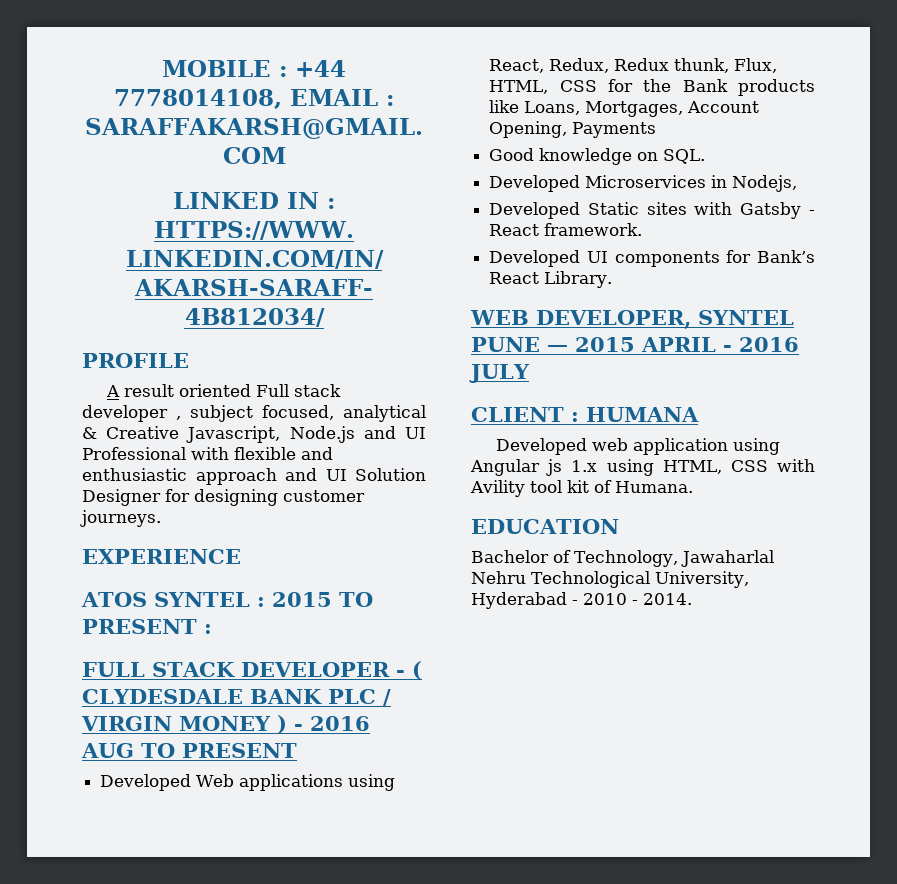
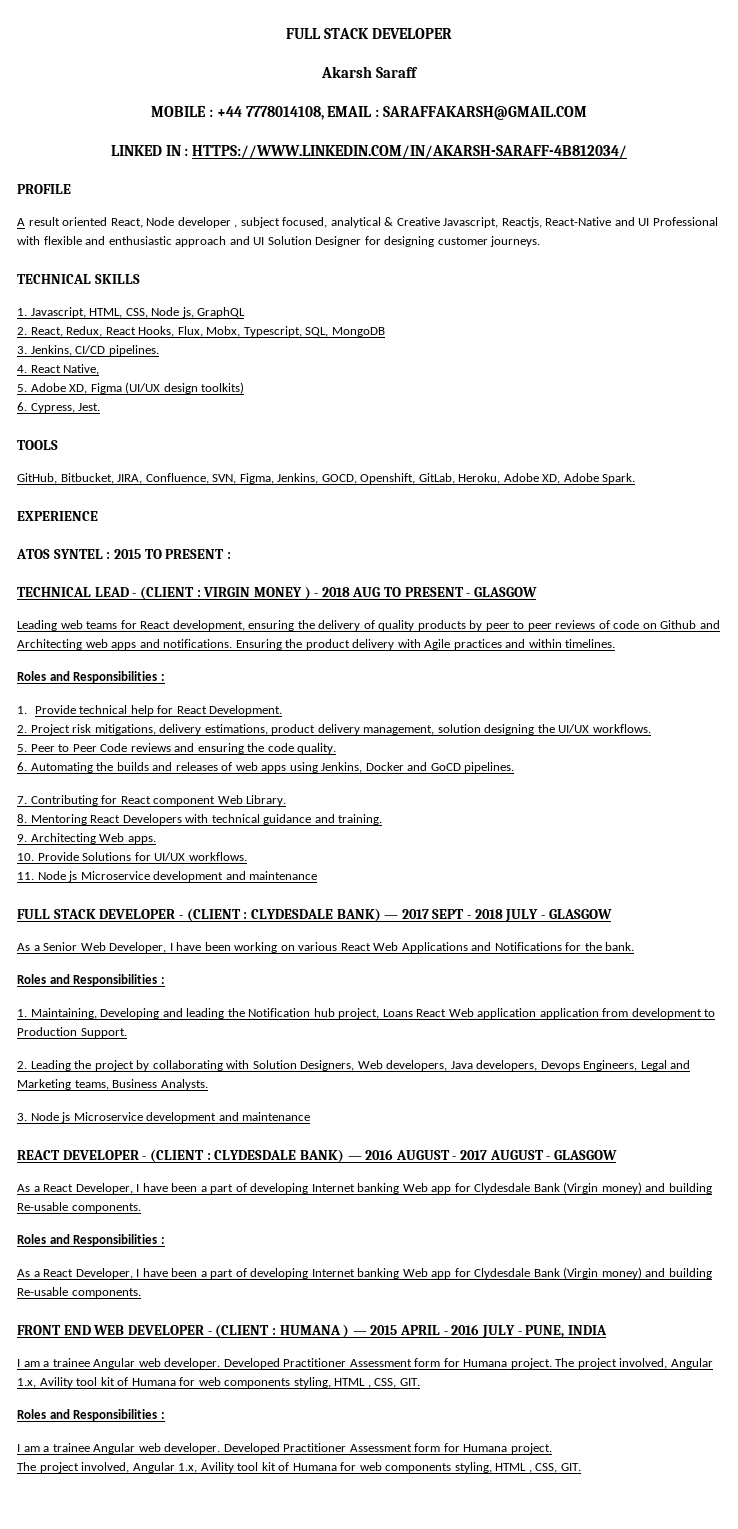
(162, 68) none -> [286,28,452,39] [321,66,418,78] FULL STACK DEVELOPER // Akarsh Saraff //
[256,384,342,397] Full stack -> [110,217,175,228] React, Node
[289,426,355,443] Node.js -> [501,217,612,228] Reactjs, React-Native
(161, 518) none -> [17,274,140,284] [17,307,246,318] [17,326,385,337] [17,345,159,356] [17,364,100,375] [17,382,245,394] [17,402,101,413] [17,440,58,450] [17,473,636,484] // TECHNICAL SKILLS // 1. Javascript, HTML, CSS, Node js, GraphQL // 2. React, Redux, React Hooks, Flux, Mobx, Typescript, SQL, MongoDB // 3. Jenkins, CI/CD pipelines. // 4. React Native, // 5. Adobe XD, Figma (UI/UX design toolkits) // 6. Cypress, Jest. // TOOLS // GitHub, Bitbucket, JIRA, Confluence, SVN, Figma, Jenkins, GOCD, Openshift, GitLab, Heroku, Adobe XD, Adobe Spark.
[82,661,422,680] [82,689,391,706] [81,715,370,734] [81,743,297,758] [100,774,396,791] [489,58,778,73] [489,79,815,96] [489,100,760,117] [489,121,657,138] [489,148,706,165] [489,175,798,192] [489,202,815,219] [489,223,643,236] [489,250,815,267] [489,271,613,288] [470,310,794,329] [471,337,540,352] FULL STACK DEVELOPER - ( CLYDESDALE BANK PLC / VIRGIN MONEY ) - 2016 AUG TO PRESENT // Developed Web applications using React, Redux, Redux thunk, Flux, HTML, CSS for the Bank products like Loans, Mortgages, Account Opening, Payments // Good knowledge on SQL. // Developed Microservices in Nodejs, // Developed Static sites with Gatsby - React framework. // Developed UI components for Bank’s React Library. // WEB DEVELOPER, SYNTEL PUNE -> [17,586,538,600] [17,620,720,631] [17,639,616,650] [17,671,165,683] [17,705,283,716] [17,724,651,735] [17,743,337,754] [17,762,515,773] [17,795,287,806] [17,814,383,825] [17,833,156,844] [17,852,247,861] [17,871,318,882] [17,908,612,922] [17,942,635,953] [17,974,165,986] [17,1008,716,1019] [17,1027,127,1038] [17,1060,691,1071] [17,1079,208,1090] [17,1112,311,1123] [17,1149,618,1163] [17,1182,712,1194] [17,1202,141,1213] [17,1234,165,1246] [17,1267,712,1279] [17,1287,141,1298] [17,1324,350,1338] TECHNICAL LEAD - (CLIENT : VIRGIN MONEY ) - 2018 AUG TO PRESENT - GLASGOW // Leading web teams for React development, ensuring the delivery of quality products by peer to peer reviews of code on Github and Architecting web apps and notifications. Ensuring the product delivery with Agile practices and within timelines. // Roles and Responsibilities : // 1. Provide technical help for React Development. // 2. Project risk mitigations, delivery estimations, product delivery management, solution designing the UI/UX workflows. // 5. Peer to Peer Code reviews and ensuring the code quality. // 6. Automating the builds and releases of web apps using Jenkins, Docker and GoCD pipelines. // 7. Contributing for React component Web Library. // 8. Mentoring React Developers with technical guidance and training. // 9. Architecting Web apps. // 10. Provide Solutions for UI/UX workflows. // 11. Node js Microservice development and maintenance // FULL STACK DEVELOPER - (CLIENT : CLYDESDALE BANK) — 2017 SEPT - 2018 JULY - GLASGOW // As a Senior Web Developer, I have been working on various React Web Applications and Notifications for the bank. // Roles and Responsibilities : // 1. Maintaining, Developing and leading the Notification hub project, Loans React Web application application from development to Production Support. // 2. Leading the project by collaborating with Solution Designers, Web developers, Java developers, Devops Engineers, Legal and Marketing teams, Business Analysts. // 3. Node js Microservice development and maintenance // REACT DEVELOPER - (CLIENT : CLYDESDALE BANK) — 2016 AUGUST - 2017 AUGUST - GLASGOW // As a React Developer, I have been a part of developing Internet banking Web app for Clydesdale Bank (Virgin money) and building Re-usable components. // Roles and Responsibilities : // As a React Developer, I have been a part of developing Internet banking Web app for Clydesdale Bank (Virgin money) and building Re-usable components. // FRONT END WEB DEVELOPER - (CLIENT : HUMANA )
[471,407,699,422] [496,438,781,455] [470,459,815,476] [470,480,693,497] [471,519,619,534] [471,550,774,567] [471,571,749,588] [471,592,692,609] // CLIENT : HUMANA // Developed web application using Angular js 1.x using HTML, CSS with Avility tool kit of Humana. // EDUCATION // Bachelor of Technology, Jawaharlal Nehru Technological University, Hyderabad - 2010 - 2014. -> [517,1325,607,1338] [17,1358,713,1369] [17,1377,420,1388] [17,1409,165,1421] [17,1443,552,1454] [17,1462,581,1473] - PUNE, INDIA // I am a trainee Angular web developer. Developed Practitioner Assessment form for Humana project. The project involved, Angular 1.x, Avility tool kit of Humana for web components styling, HTML , CSS, GIT. // Roles and Responsibilities : // I am a trainee Angular web developer. Developed Practitioner Assessment form for Humana project. // The project involved, Angular 1.x, Avility tool kit of Humana for web components styling, HTML , CSS, GIT.

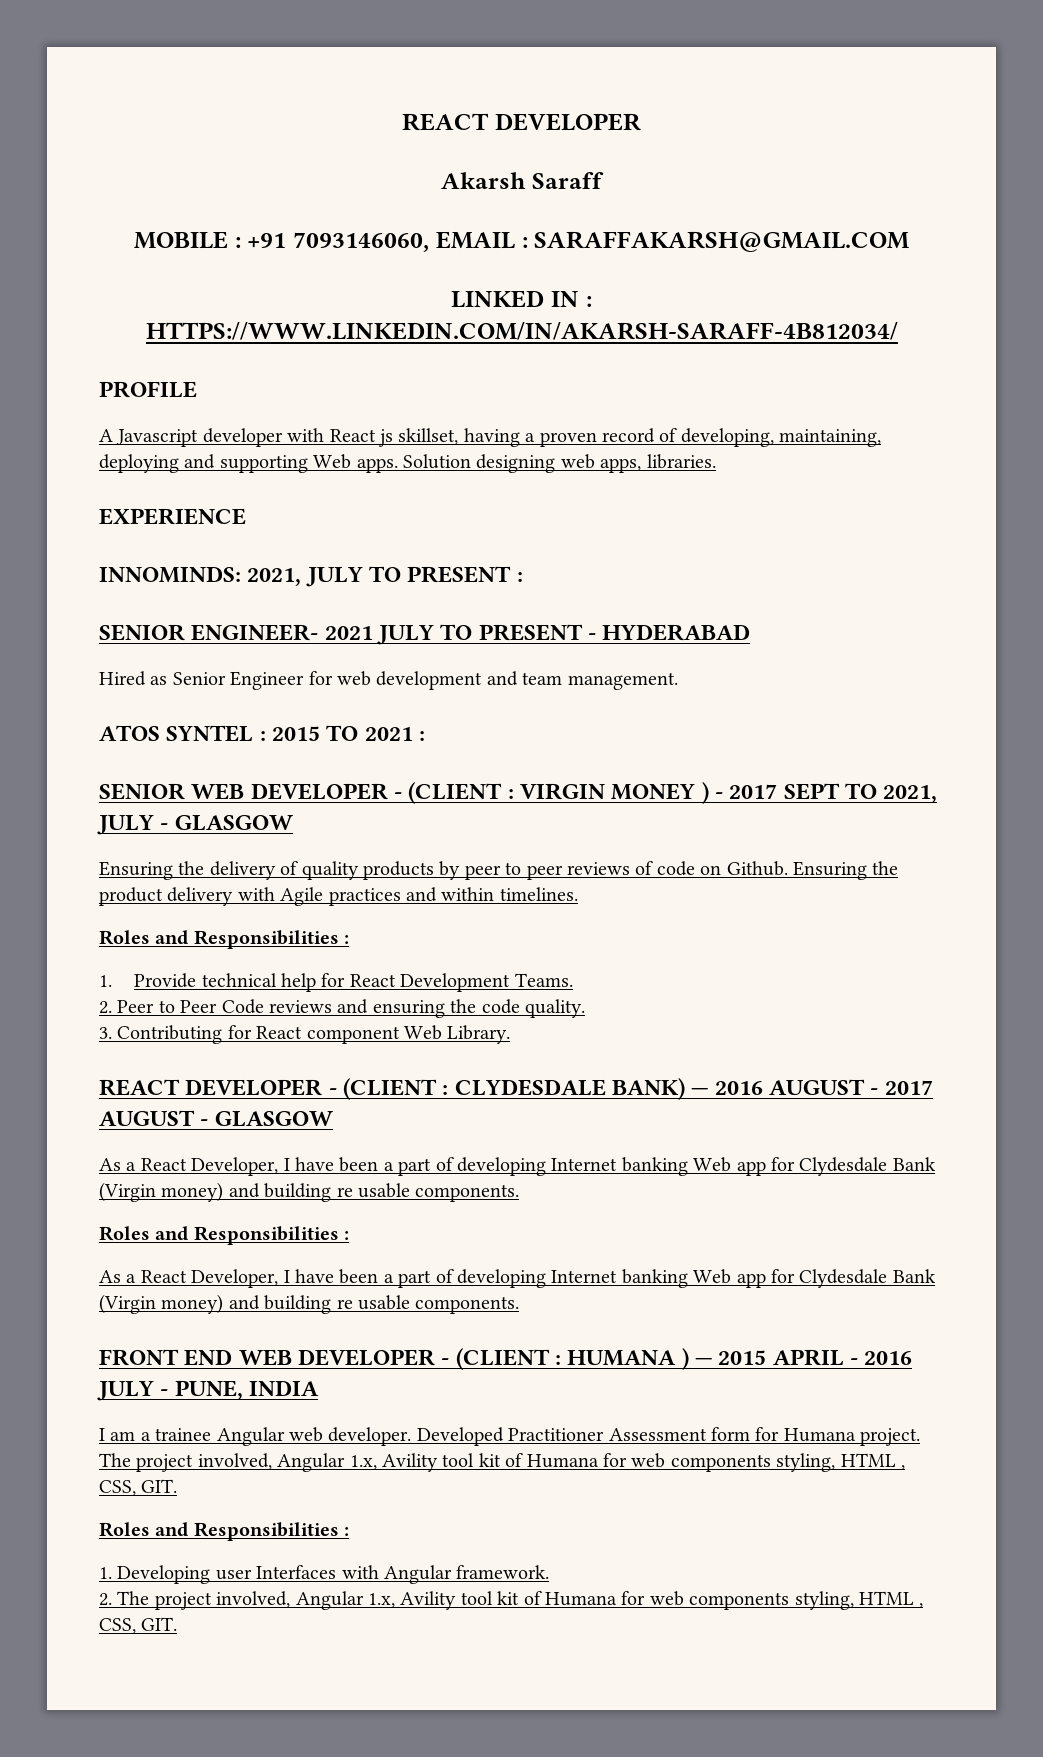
[286,28,369,39] FULL STACK -> [402,113,490,131] REACT
[216,106,324,120] +44 7778014108, -> [247,232,429,252] +91 7093146060,
[28,217,718,228] [17,236,541,247] [17,274,140,284] [17,307,246,318] [17,326,385,337] [17,345,159,356] [17,364,100,375] [17,382,245,394] [17,402,101,413] [17,440,58,450] [17,473,636,484] [17,511,98,521] result oriented React, Node developer , subject focused, analytical & Creative Javascript, Reactjs, React-Native and UI Professional with flexible and enthusiastic approach and UI Solution Designer for designing customer journeys. // TECHNICAL SKILLS // 1. Javascript, HTML, CSS, Node js, GraphQL // 2. React, Redux, React Hooks, Flux, Mobx, Typescript, SQL, MongoDB // 3. Jenkins, CI/CD pipelines. // 4. React Native, // 5. Adobe XD, Figma (UI/UX design toolkits) // 6. Cypress, Jest. // TOOLS // GitHub, Bitbucket, JIRA, Confluence, SVN, Figma, Jenkins, GOCD, Openshift, GitLab, Heroku, Adobe XD, Adobe Spark. // EXPERIENCE -> [116,428,882,447] [99,454,716,473] [99,508,246,525] [99,566,523,587] [99,624,751,645] [99,671,678,690] Javascript developer with React js skillset, having a proven record of developing, maintaining, deploying and supporting Web apps. Solution designing web apps, libraries. // EXPERIENCE // INNOMINDS: 2021, JULY TO PRESENT : // SENIOR ENGINEER- 2021 JULY TO PRESENT - HYDERABAD // Hired as Senior Engineer for web development and team management.
[165,549,231,559] [17,587,129,597] PRESENT : // TECHNICAL LEAD -> [364,727,426,741] [99,783,388,800] 2021 : // SENIOR WEB DEVELOPER
[321,587,538,597] [17,620,295,631] 2018 AUG TO PRESENT - GLASGOW // Leading web teams for React development, ensuring -> [729,783,938,803] [97,815,294,835] [99,861,173,880] 2017 SEPT TO 2021, JULY - GLASGOW // Ensuring
[660,620,720,629] [17,639,233,650] Github and Architecting web apps and notifications. -> [726,861,788,876] Github.
[209,705,283,716] [17,724,651,735] [17,744,27,752] Development. // 2. Project risk mitigations, delivery estimations, product delivery management, solution designing the UI/UX workflows. // 5. -> [400,973,573,992] [99,1001,112,1014] Development Teams. // 2.
[17,762,515,773] [17,796,27,804] 6. Automating the builds and releases of web apps using Jenkins, Docker and GoCD pipelines. // 7. -> [99,1027,112,1039] 3.
[17,814,383,825] [17,833,156,844] [17,852,247,861] [17,871,318,882] [17,908,612,922] [17,942,635,953] [17,974,165,986] [17,1008,716,1019] [17,1027,127,1038] [17,1060,691,1071] [17,1079,208,1090] [17,1112,311,1123] // 8. Mentoring React Developers with technical guidance and training. // 9. Architecting Web apps. // 10. Provide Solutions for UI/UX workflows. // 11. Node js Microservice development and maintenance // FULL STACK DEVELOPER - (CLIENT : CLYDESDALE BANK) — 2017 SEPT - 2018 JULY - GLASGOW // As a Senior Web Developer, I have been working on various React Web Applications and Notifications for the bank. // Roles and Responsibilities : // 1. Maintaining, Developing and leading the Notification hub project, Loans React Web application application from development to Production Support. // 2. Leading the project by collaborating with Solution Designers, Web developers, Java developers, Devops Engineers, Legal and Marketing teams, Business Analysts. // 3. Node js Microservice development and maintenance -> (511, 1034) none
[17,1202,68,1211] Re-usable -> [336,1183,410,1198] re usable
[17,1287,68,1296] Re-usable -> [336,1295,410,1310] re usable
[17,1443,552,1454] I am a trainee Angular web developer. Developed Practitioner Assessment form for Humana project. // -> [99,1565,550,1584] [99,1593,112,1606] 1. Developing user Interfaces with Angular framework. // 2.

